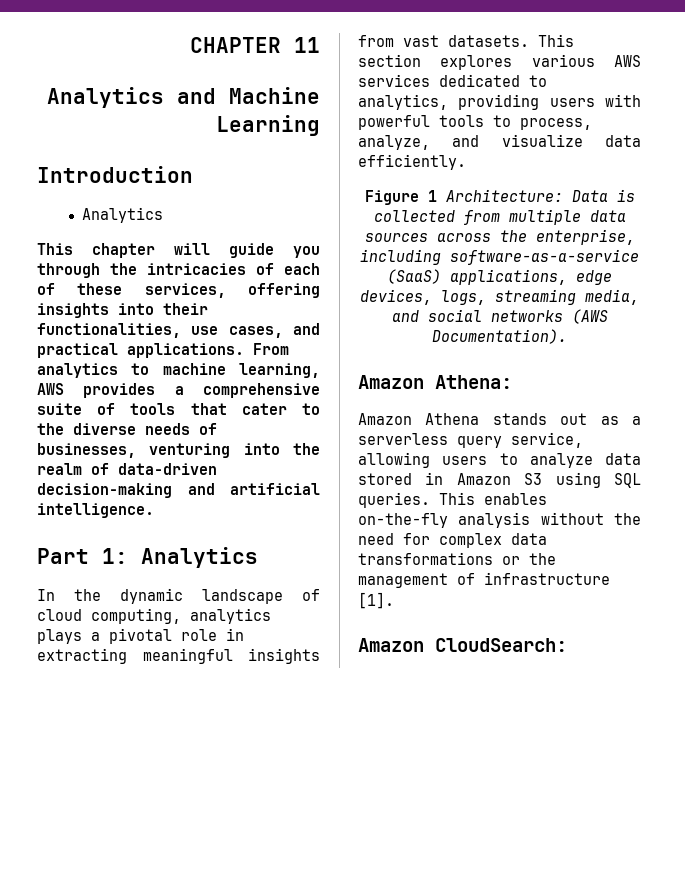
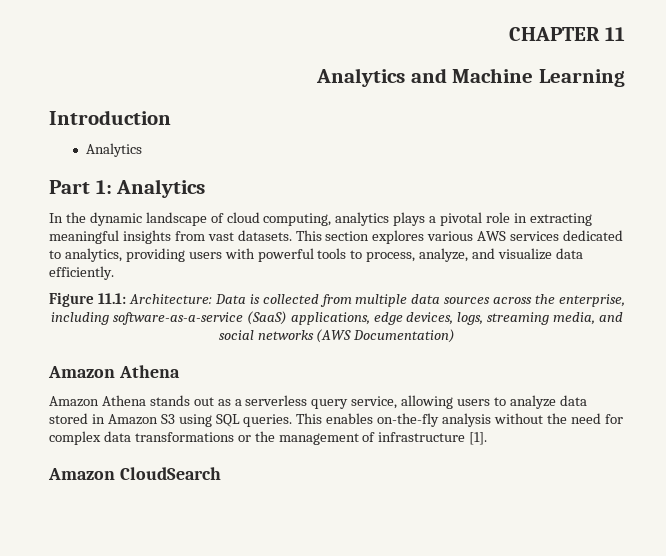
[37,243,320,258] [37,263,320,278] [37,283,320,298] [37,303,208,318] [37,323,320,338] [37,343,289,358] [37,363,320,378] [37,383,320,398] [37,403,320,415] [37,423,217,435] [37,443,320,458] [37,463,217,475] [37,483,320,498] [37,503,154,518] // This chapter will guide you through the intricacies of each of these services, offering insights into their functionalities, use cases, and practical applications. From analytics to machine learning, AWS provides a comprehensive suite of tools that cater to the diverse needs of businesses, venturing into the realm of data-driven decision-making and artificial intelligence. -> (143, 150) none
[427,190,437,202] 1 -> [97,293,126,304] 11.1:
[432,329,567,344] [358,375,512,389] Documentation). // Amazon Athena: -> [353,329,456,343] [48,365,180,378] Documentation) // Amazon Athena
[435,638,567,652] CloudSearch: -> [119,467,221,480] CloudSearch

